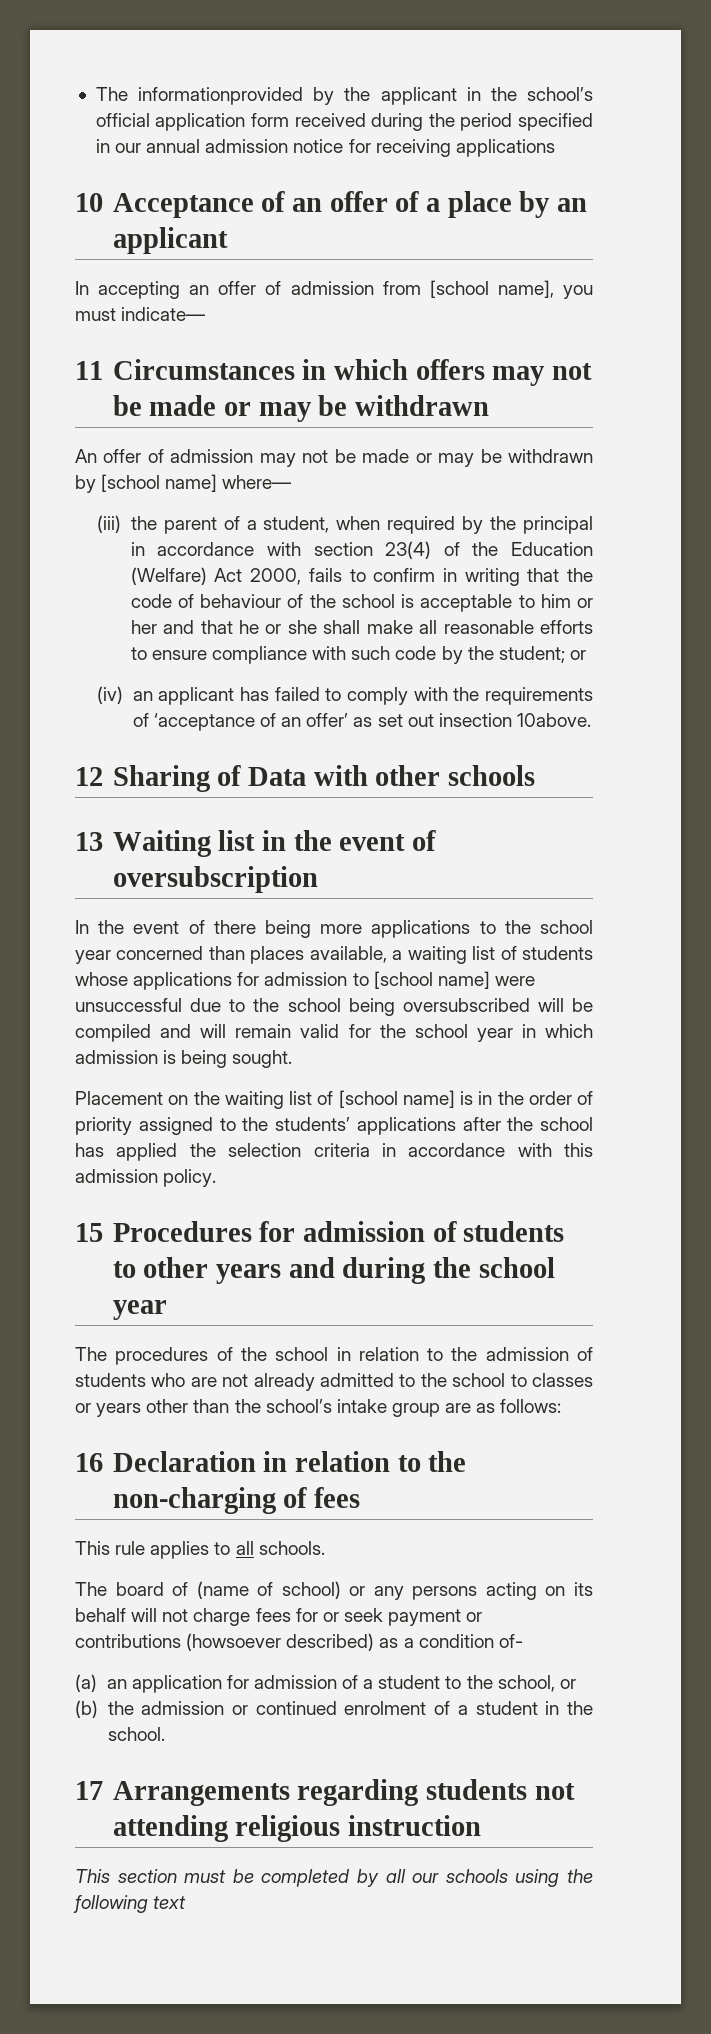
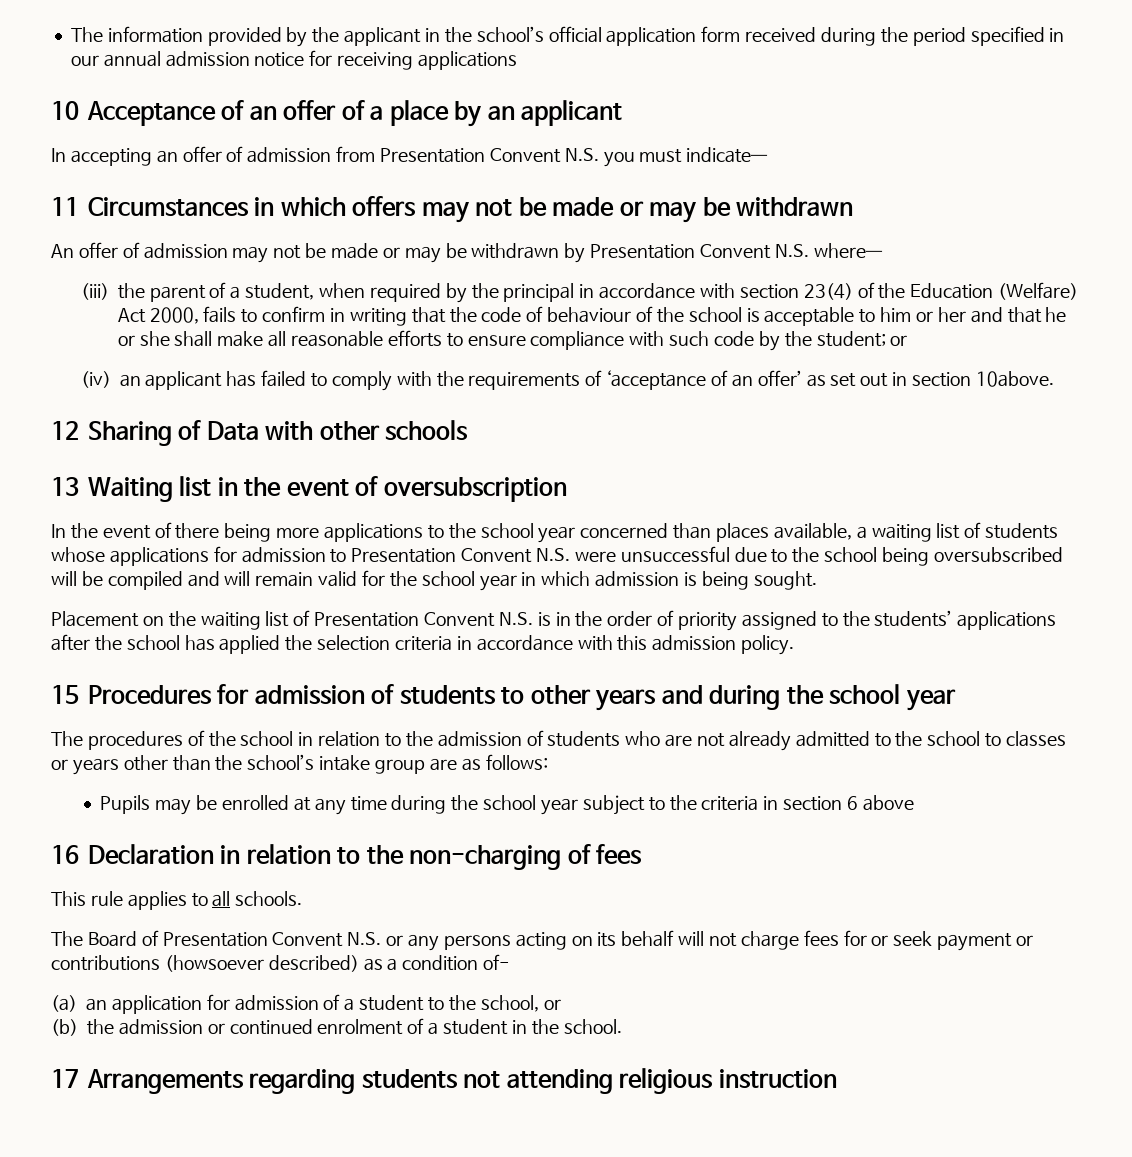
[95,87,304,105] The informationprovided -> [70,26,282,46] The information provided
[429,280,554,298] [school name], -> [380,148,599,163] Presentation Convent N.S.
[101,474,218,492] [school name] -> [590,244,809,259] Presentation Convent N.S.
[438,713,512,727] insection -> [892,372,972,387] in section
[373,971,490,989] [school name] -> [351,548,571,563] Presentation Convent N.S.
[338,1090,455,1108] [school name] -> [314,612,533,627] Presentation Convent N.S.
(562, 1406) none -> [100,795,914,815] // Pupils may be enrolled at any time during the school year subject to the criteria in section 6 above
[115,1581,341,1599] board of (name of school) -> [87,930,382,947] Board of Presentation Convent N.S.
[75,1869,594,1887] [73,1895,187,1913] // This section must be completed by all our schools using the following text -> (837, 1079) none

